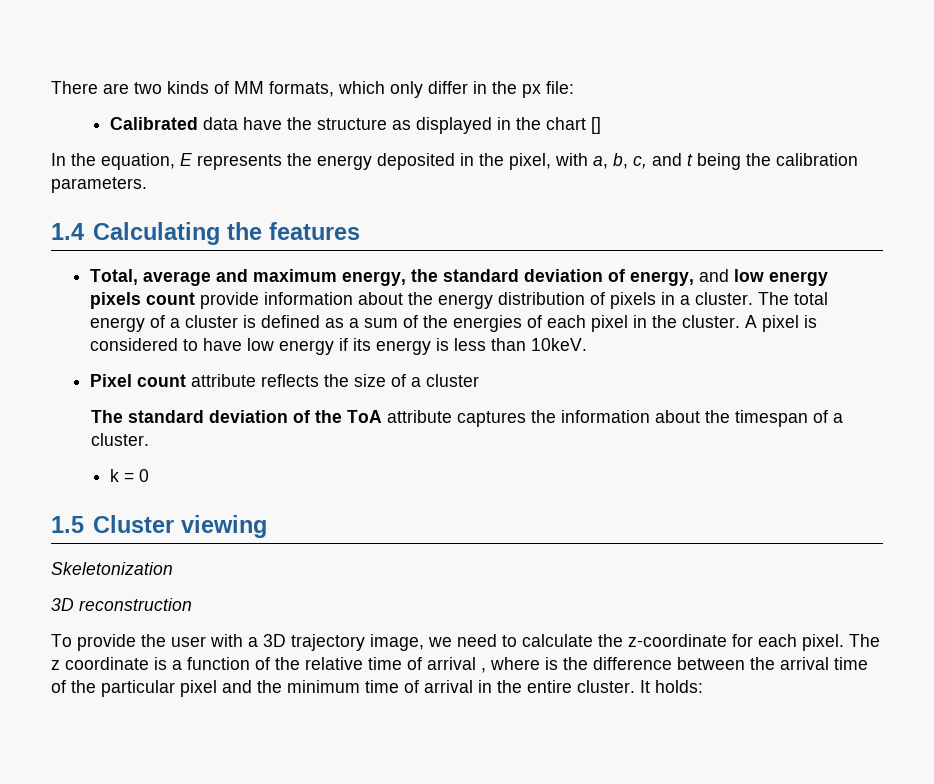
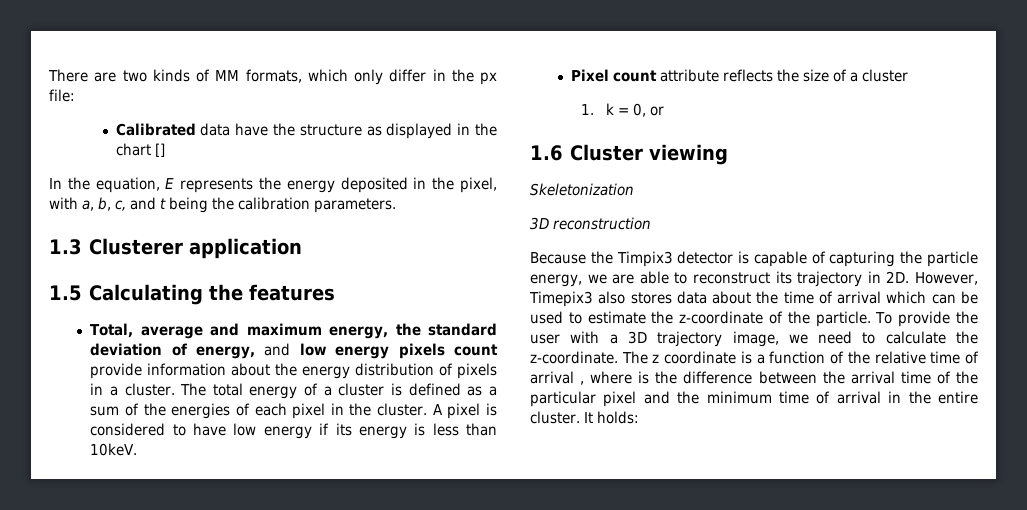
[51,223,84,240] 1.4 -> [49,238,303,259] [49,285,82,301] 1.3 Clusterer application // 1.5
[90,410,843,427] [90,433,149,446] [110,469,150,482] [51,516,84,533] The standard deviation of the ToA attribute captures the information about the timespan of a cluster. // k = 0 // 1.5 -> [580,103,664,117] [530,145,563,161] 1. k = 0, or // 1.6
(192, 604) none -> [530,251,978,267] [530,271,978,287] [529,291,978,307] [530,311,871,327] Because the Timpix3 detector is capable of capturing the particle energy, we are able to reconstruct its trajectory in 2D. However, Timepix3 also stores data about the time of arrival which can be used to estimate the z-coordinate of the particle.
[628,634,844,651] z-coordinate for each pixel. -> [530,351,618,364] z-coordinate.

